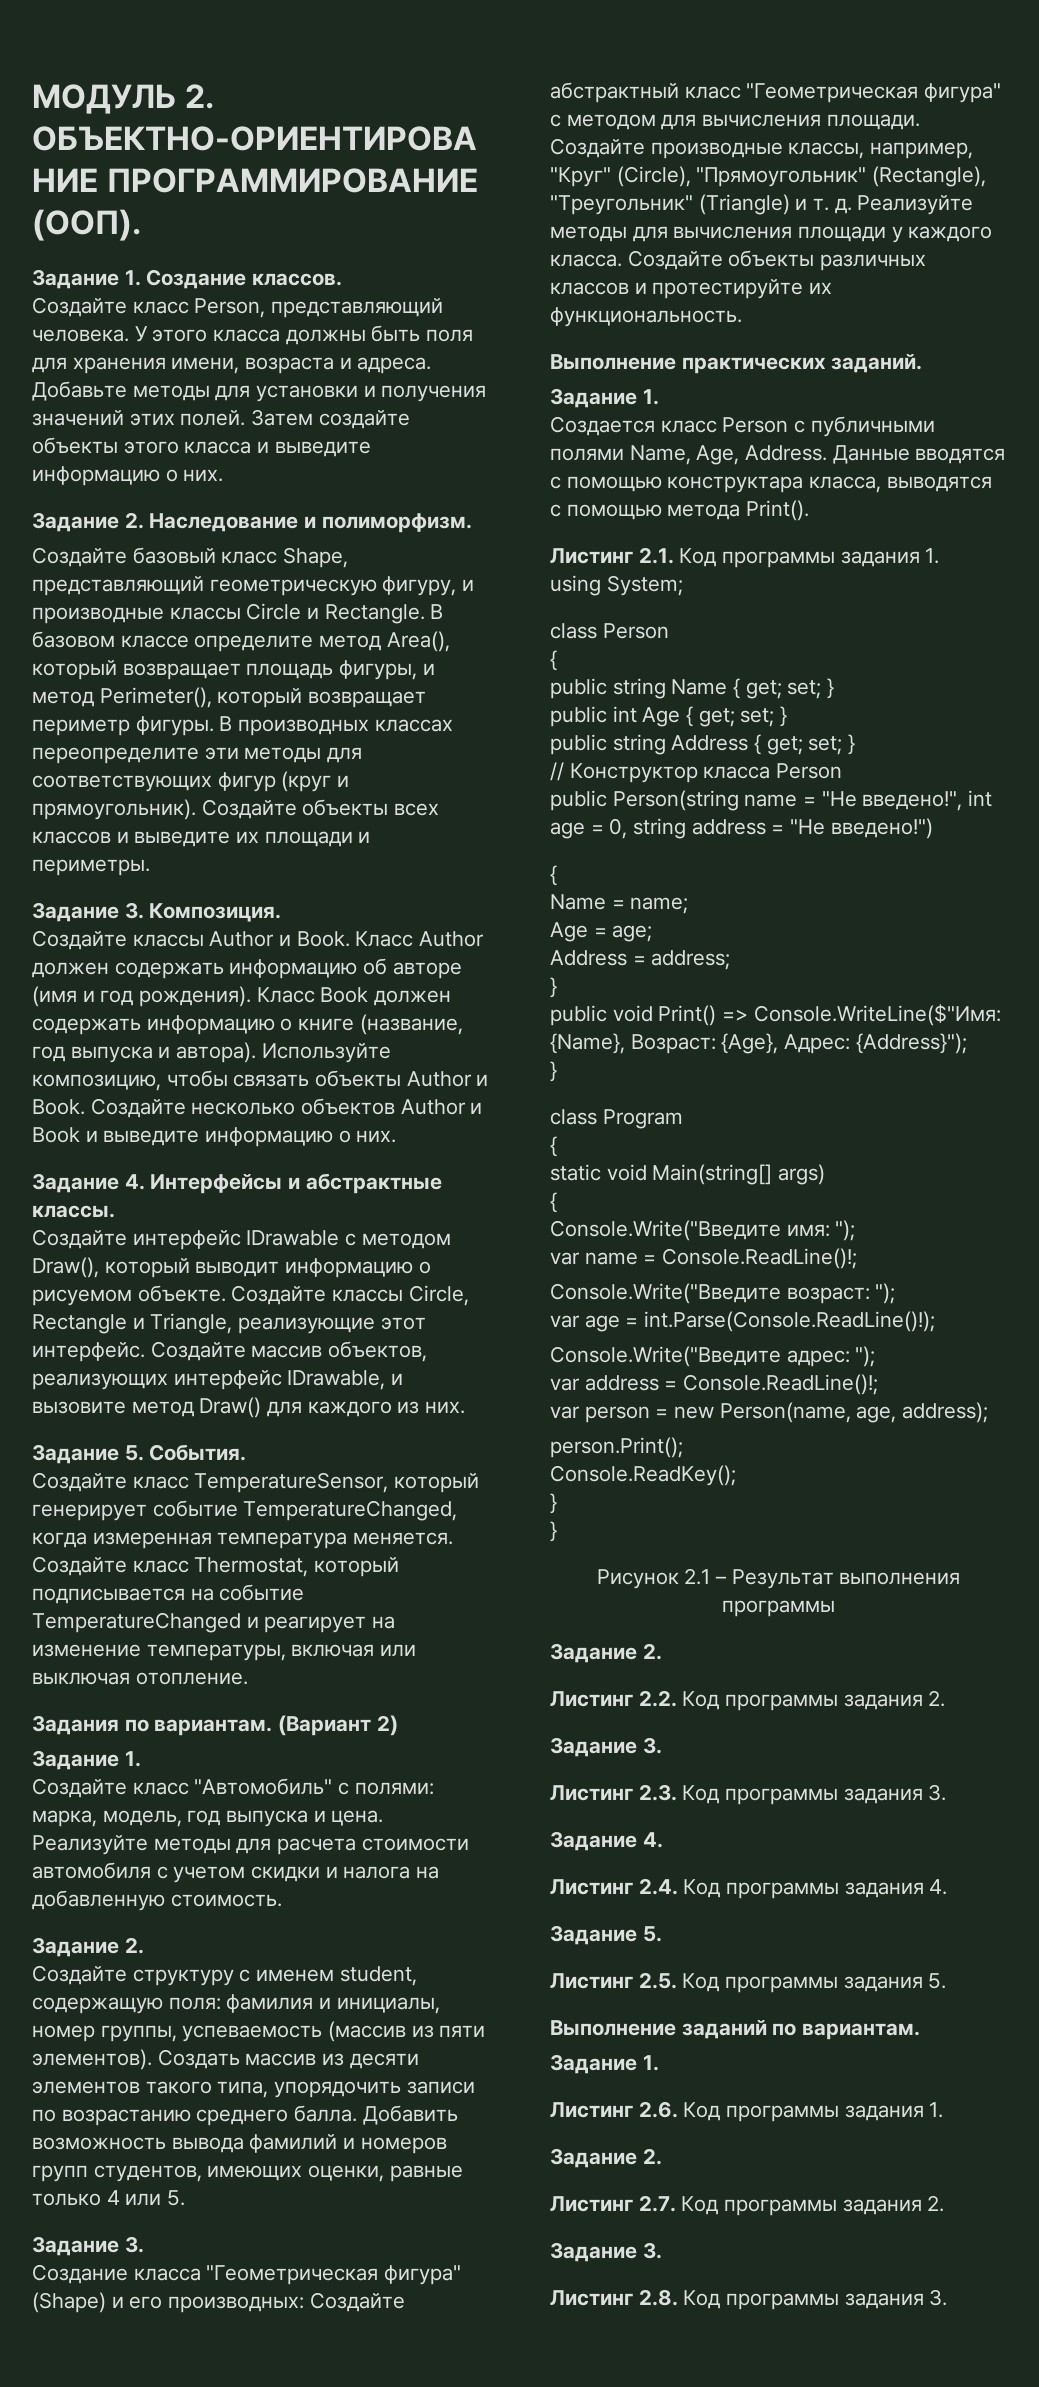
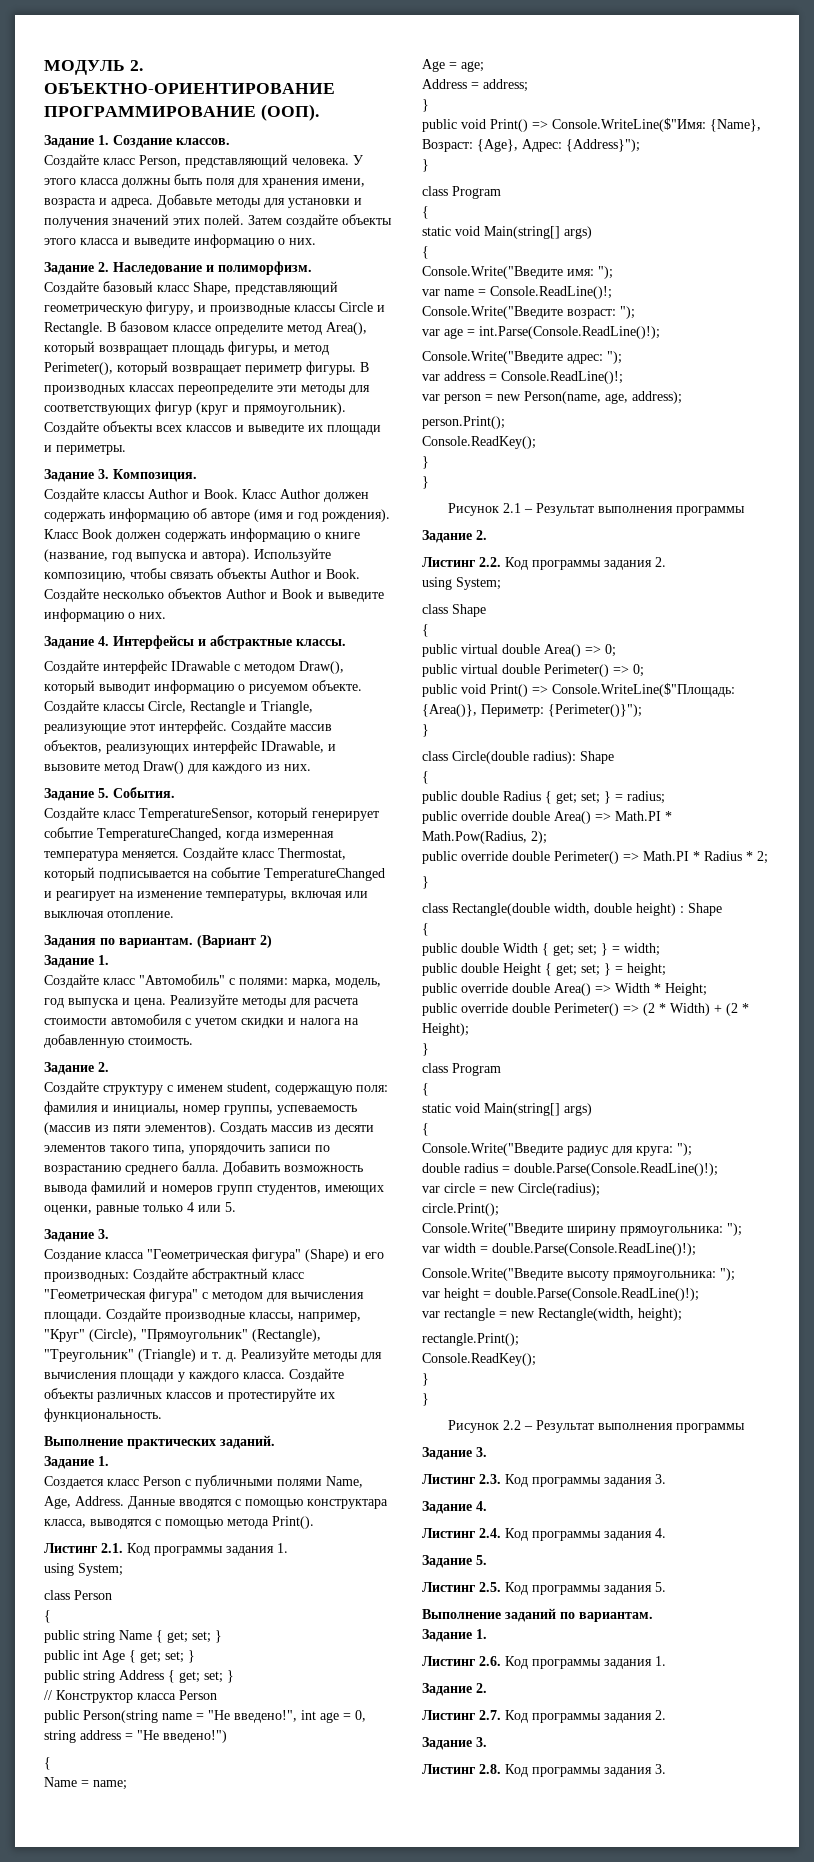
(946, 1698) none -> [422,577,501,590] [422,604,486,617] [422,624,429,637] [422,644,616,657] [422,664,644,677] [422,683,735,697] [422,704,642,717] [422,724,429,737] [422,751,614,764] [422,771,429,784] [422,791,665,804] [422,811,672,824] [422,831,547,844] [422,851,768,864] [422,876,429,889] [422,903,722,916] [422,923,429,936] [422,943,660,956] [422,963,666,976] [422,983,707,996] [422,1003,749,1016] [422,1023,469,1036] [422,1043,429,1056] [422,1063,501,1076] [422,1083,429,1096] [422,1103,592,1116] [422,1123,429,1136] [422,1143,692,1156] [422,1163,718,1176] [422,1183,600,1196] [422,1203,499,1216] [422,1223,742,1236] [422,1243,696,1256] [422,1268,735,1281] [422,1288,699,1301] [422,1308,682,1321] [422,1333,519,1346] [422,1353,536,1366] [422,1373,429,1386] [422,1393,429,1406] [448,1420,745,1433] // using System; // class Shape // { // public virtual double Area() => 0; // public virtual double Perimeter() => 0; // public void Print() => Console.WriteLine($"Площадь: {Area()}, Периметр: {Perimeter()}"); // } // class Circle(double radius): Shape // { // public double Radius { get; set; } = radius; // public override double Area() => Math.PI * Math.Pow(Radius, 2); // public override double Perimeter() => Math.PI * Radius * 2; // } // class Rectangle(double width, double height) : Shape // { // public double Width { get; set; } = width; // public double Height { get; set; } = height; // public override double Area() => Width * Height; // public override double Perimeter() => (2 * Width) + (2 * Height); // } // class Program // { // static void Main(string[] args) // { // Console.Write("Введите радиус для круга: "); // double radius = double.Parse(Console.ReadLine()!); // var circle = new Circle(radius); // circle.Print(); // Console.Write("Введите ширину прямоугольника: "); // var width = double.Parse(Console.ReadLine()!); // Console.Write("Введите высоту прямоугольника: "); // var height = double.Parse(Console.ReadLine()!); // var rectangle = new Rectangle(width, height); // rectangle.Print(); // Console.ReadKey(); // } // } // Рисунок 2.2 – Результат выполнения программы

